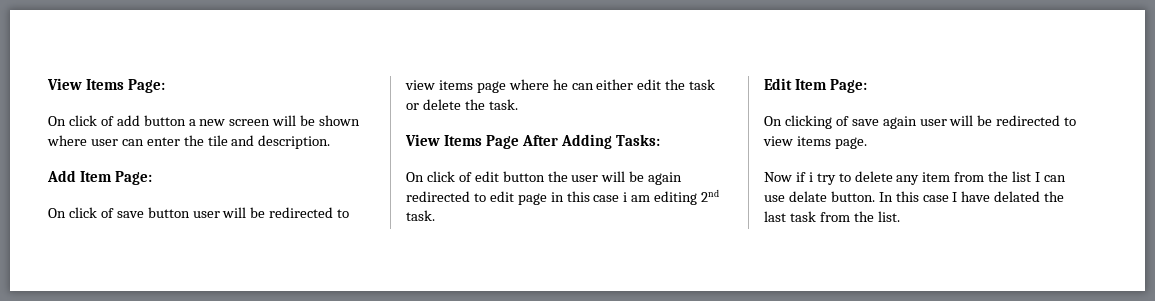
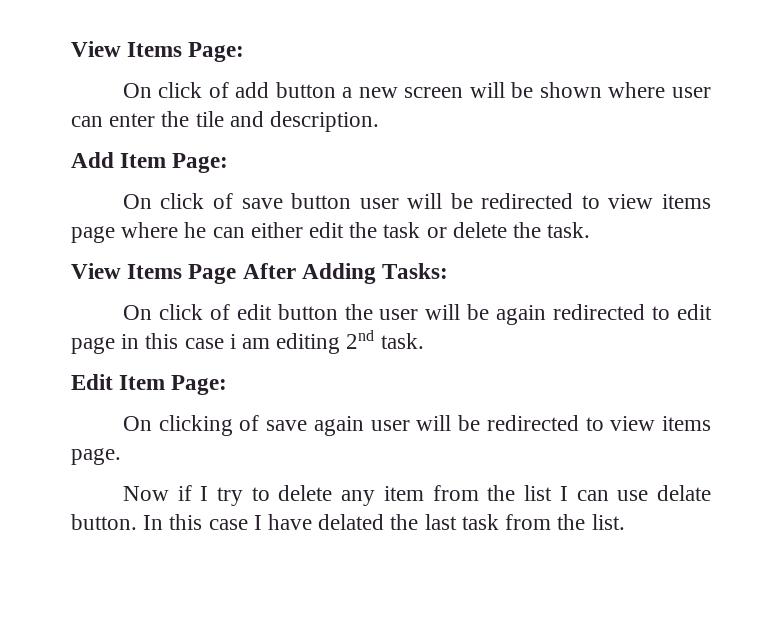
[808,172,813,182] i -> [200,486,209,501] I

